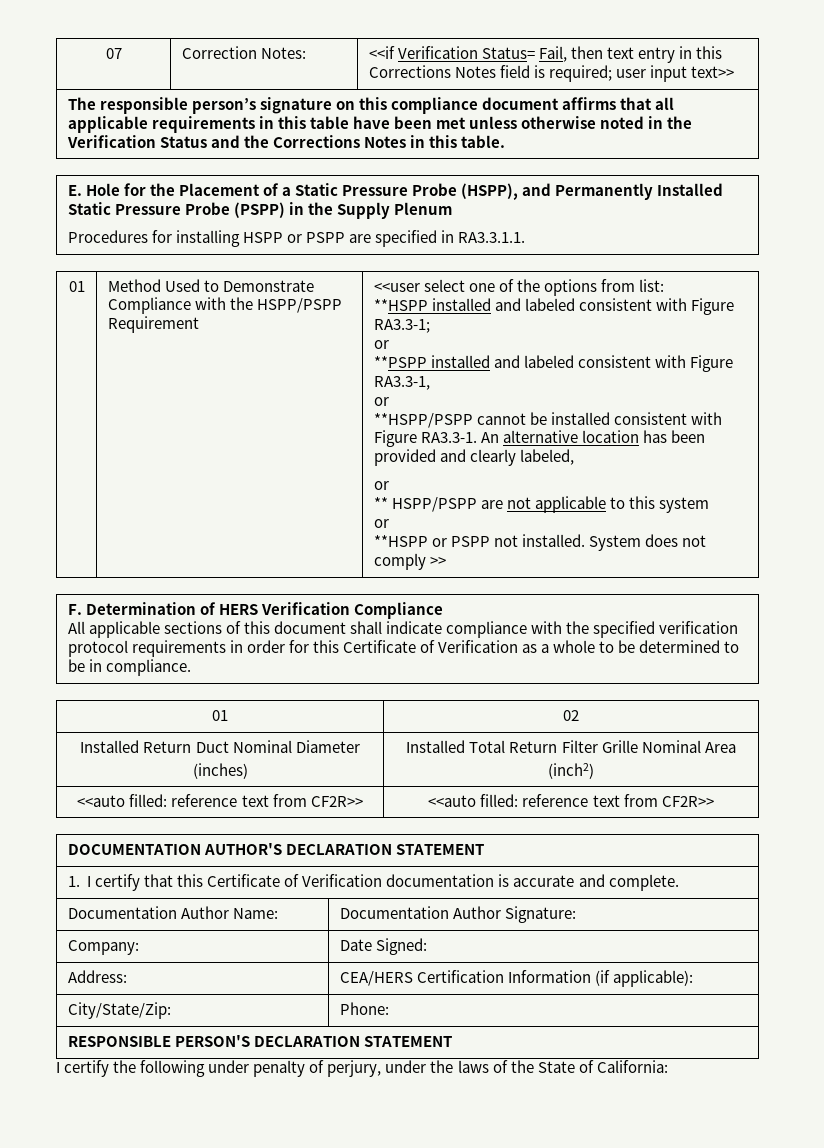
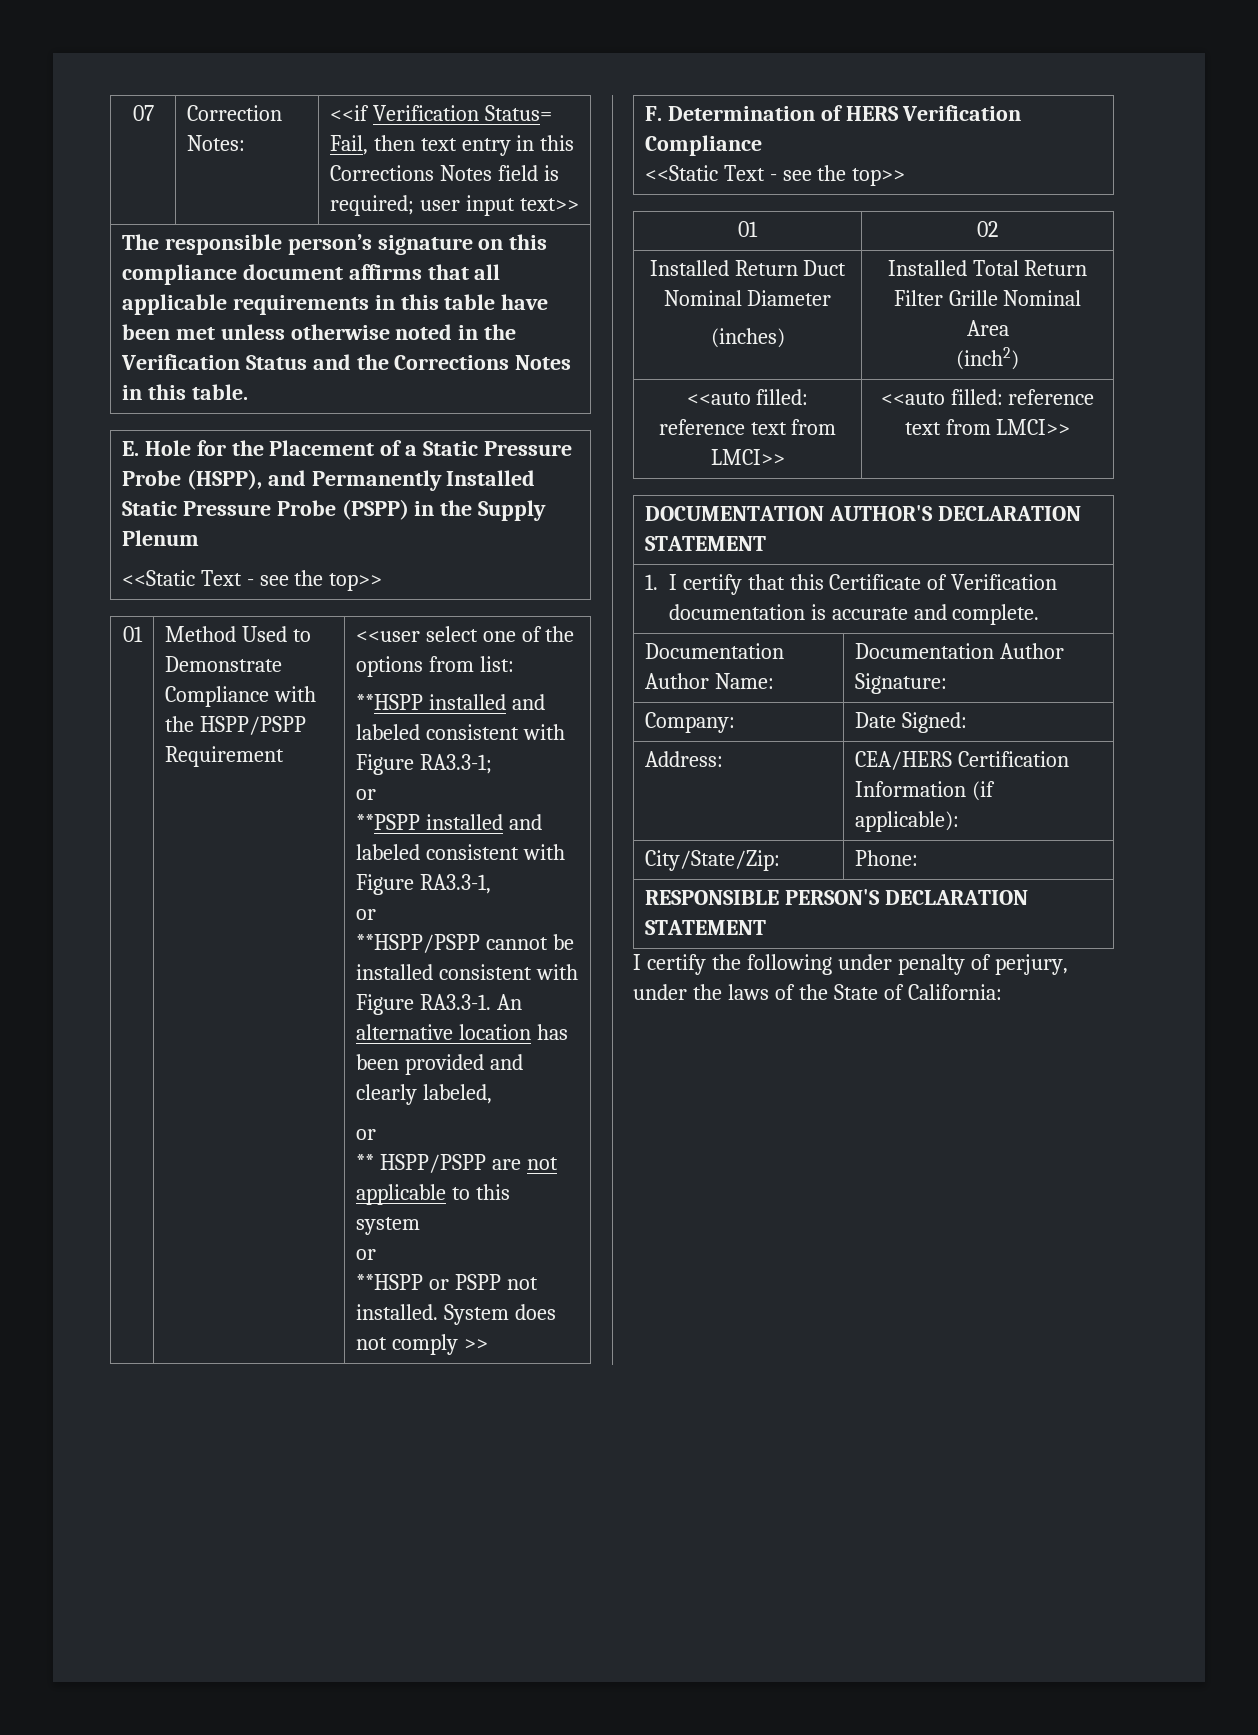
[67,230,525,247] Procedures for installing HSPP or PSPP are specified in RA3.3.1.1. -> [121,570,383,591] <<Static Text - see the top>>
[67,621,739,638] [67,640,740,657] [67,659,191,676] All applicable sections of this document shall indicate compliance with the specified verification protocol requirements in order for this Certificate of Verification as a whole to be determined to be in compliance. -> [644,165,906,186] <<Static Text - see the top>>
[310,796,363,807] [428,794,714,807] CF2R>> | <<auto filled: reference text from CF2R>> -> [710,449,785,465] [880,389,1095,405] [904,419,1071,435] LMCI>> | <<auto filled: reference text from LMCI>>

